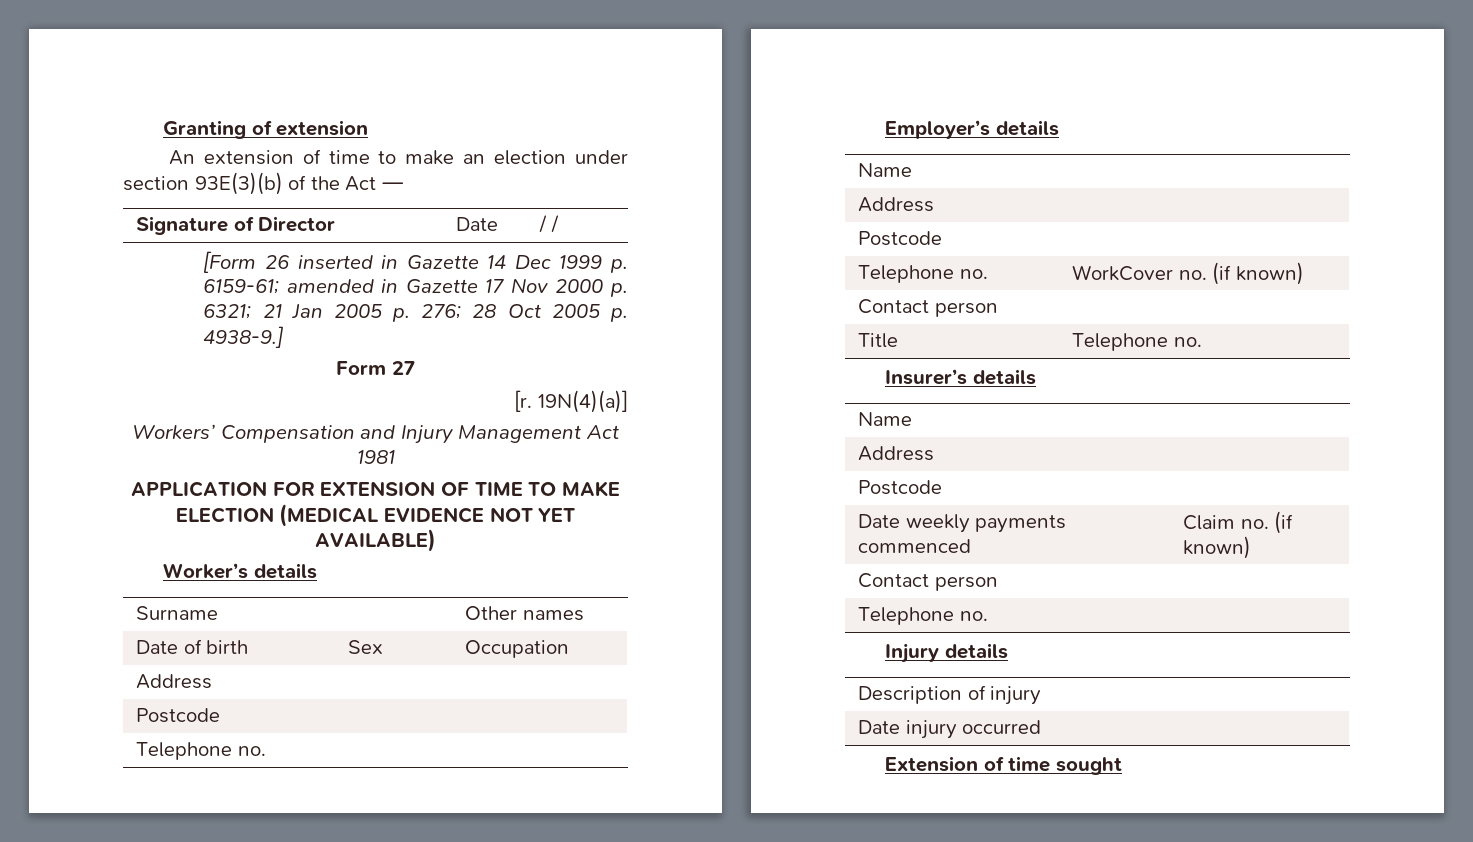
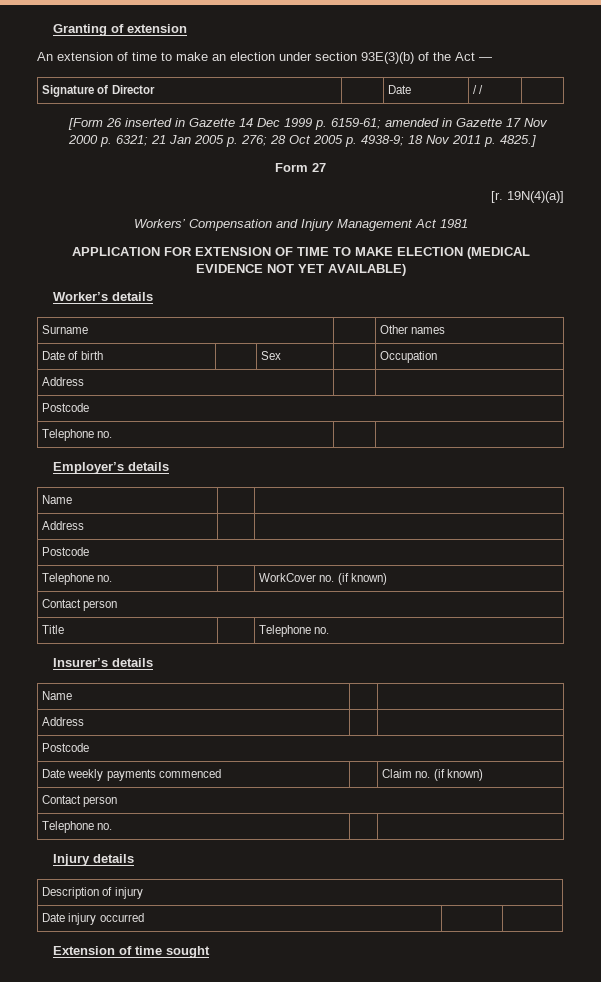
[203,326,285,348] 4938-9.] -> [361,135,537,147] 4938-9; 18 Nov 2011 p. 4825.]

